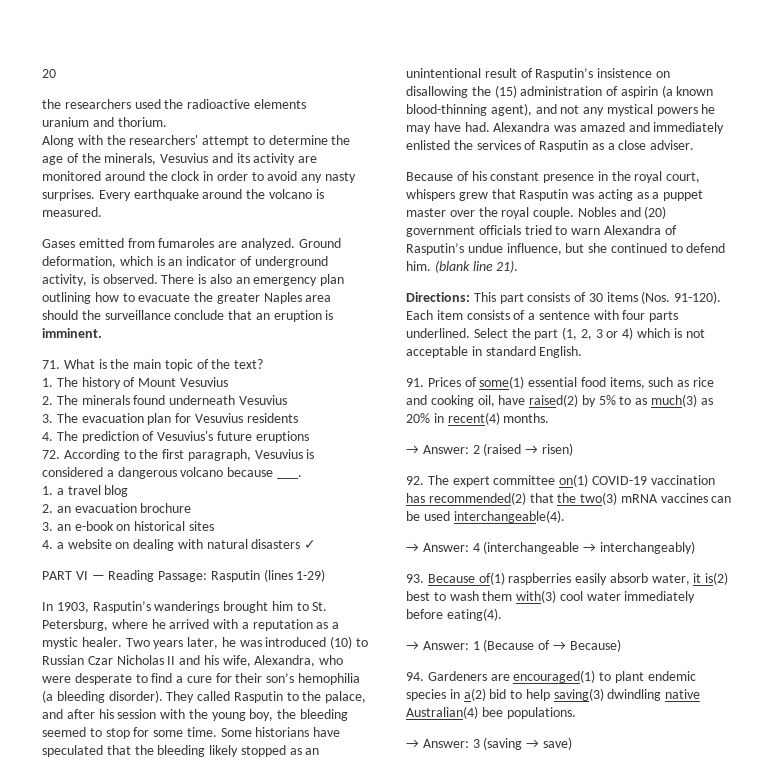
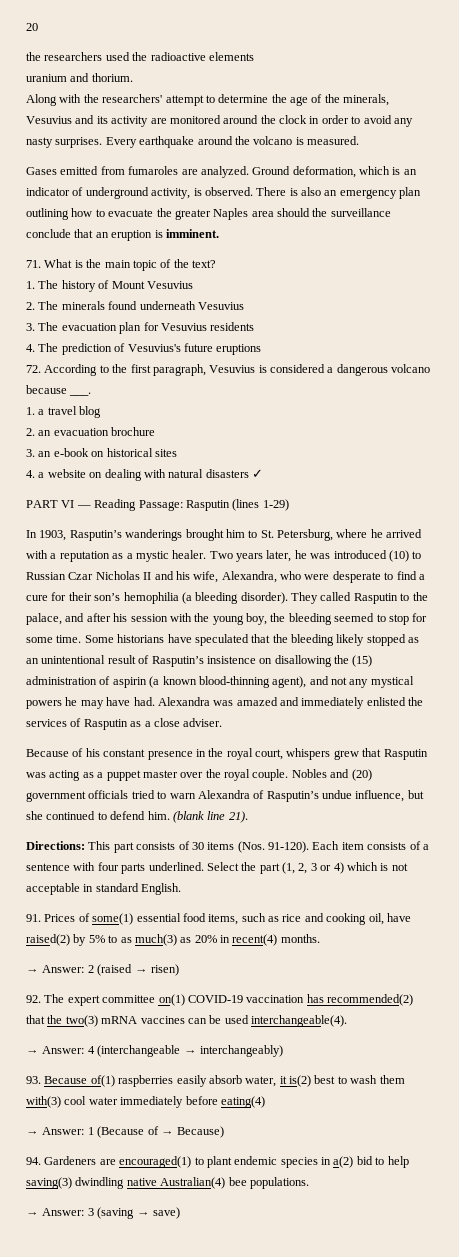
[446,608,502,621] eating(4). -> [220,1096,265,1108] eating(4)

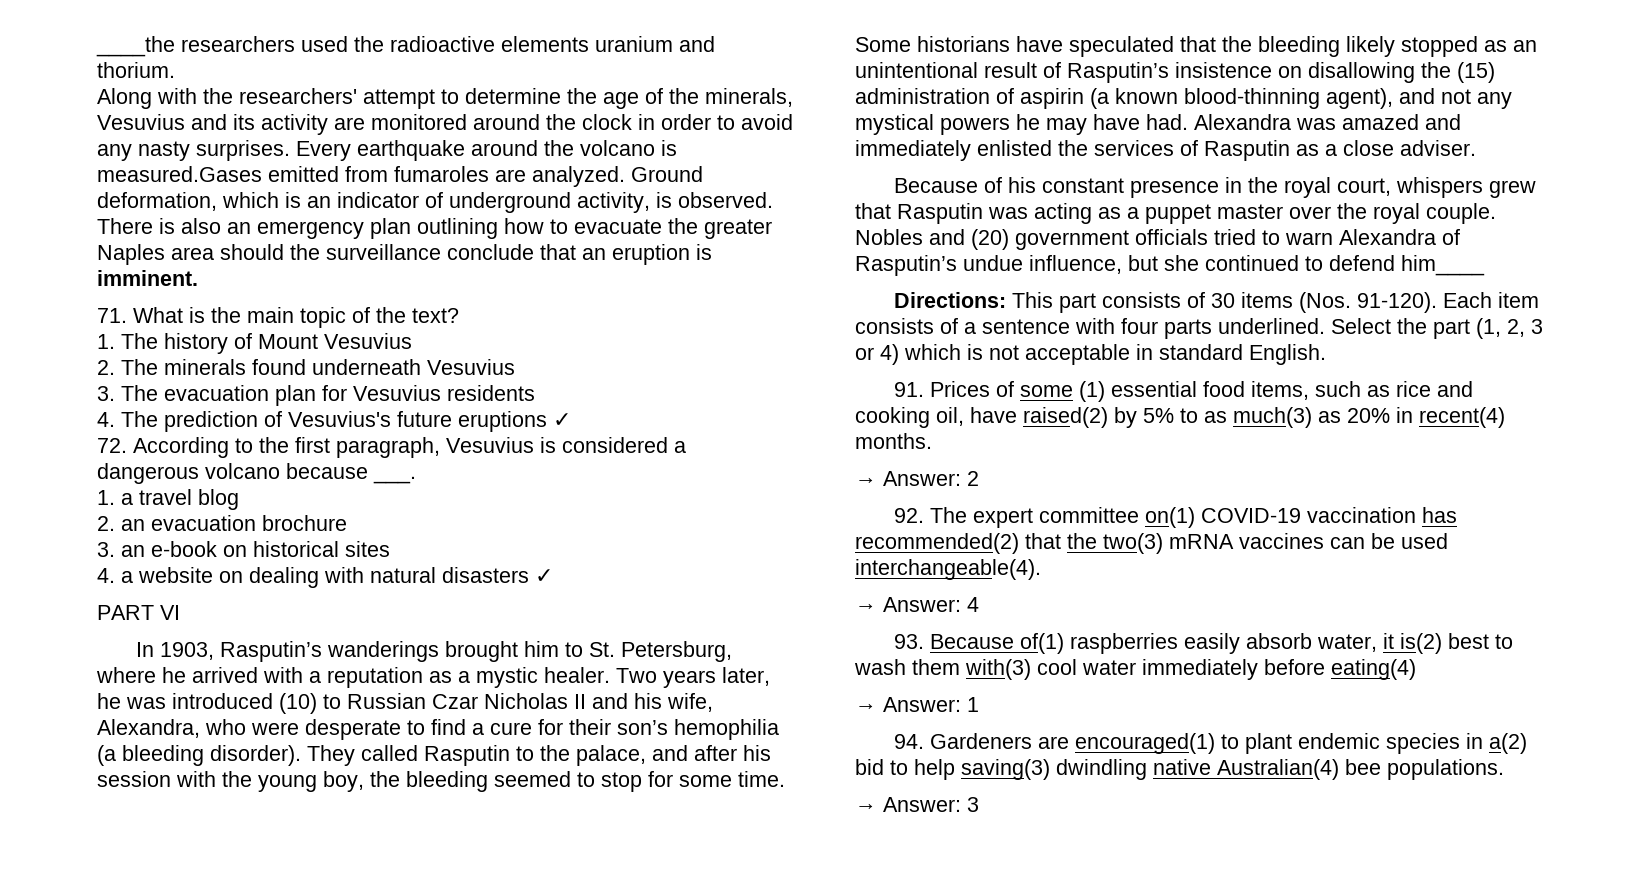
[26,23,38,31] [26,52,41,61] 20 // the -> [96,36,175,57] ____the
(254, 56) // -> (589, 44) none
[307,136,359,145] [26,167,57,175] measured. // Gases -> [97,166,262,182] measured.Gases
(262, 349) none -> [553,413,571,427] ✓
[76,499,289,511] — Reading Passage: Rasputin (lines 1-29) -> (180, 612) none
[147,811,248,823] him. (blank line 21). -> [1401,255,1485,276] him____
[92,913,134,925] some(1) -> [1019,381,1105,402] some (1)
[97,964,179,976] (raised → risen) -> (979, 478) none
[97,1045,283,1057] (interchangeable → interchangeably) -> (979, 604) none
[97,1126,225,1138] (Because of → Because) -> (979, 704) none
[97,1207,180,1219] (saving → save) -> (979, 804) none

